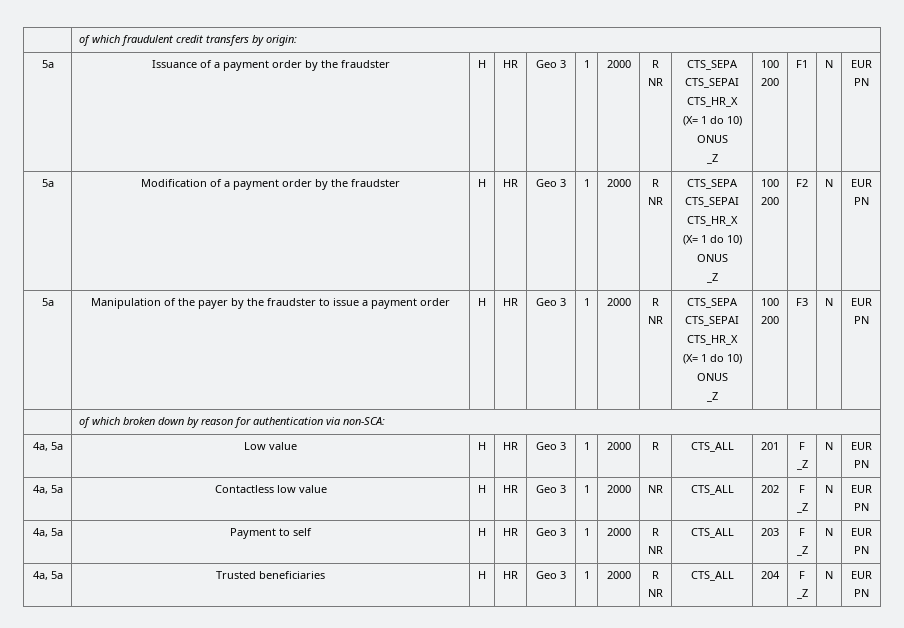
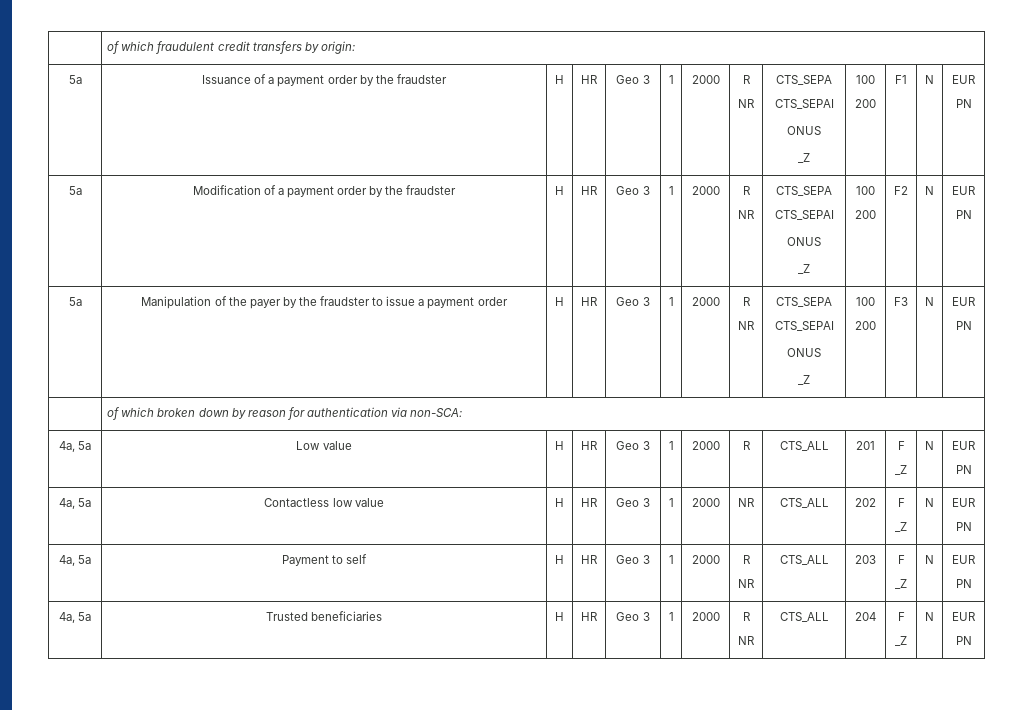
[687,97,738,107] [682,116,742,126] // CTS_HR_X // (X= 1 do 10) -> (834, 104) none
[687,216,738,226] [682,235,742,245] // CTS_HR_X // (X= 1 do 10) -> (834, 215) none
[687,335,738,345] [682,354,742,364] // CTS_HR_X // (X= 1 do 10) -> (834, 326) none

